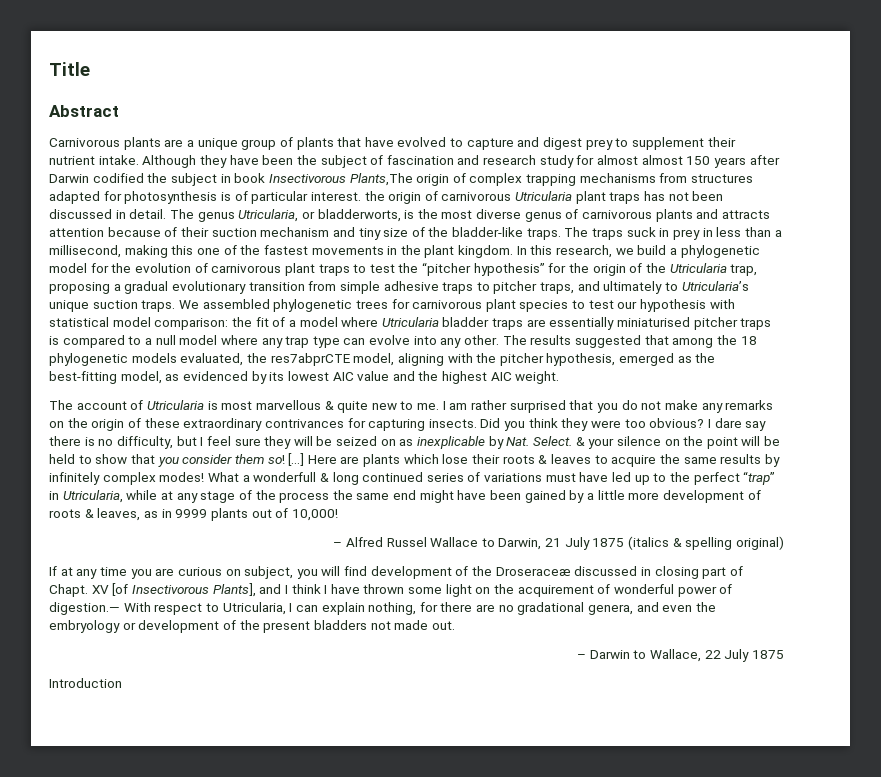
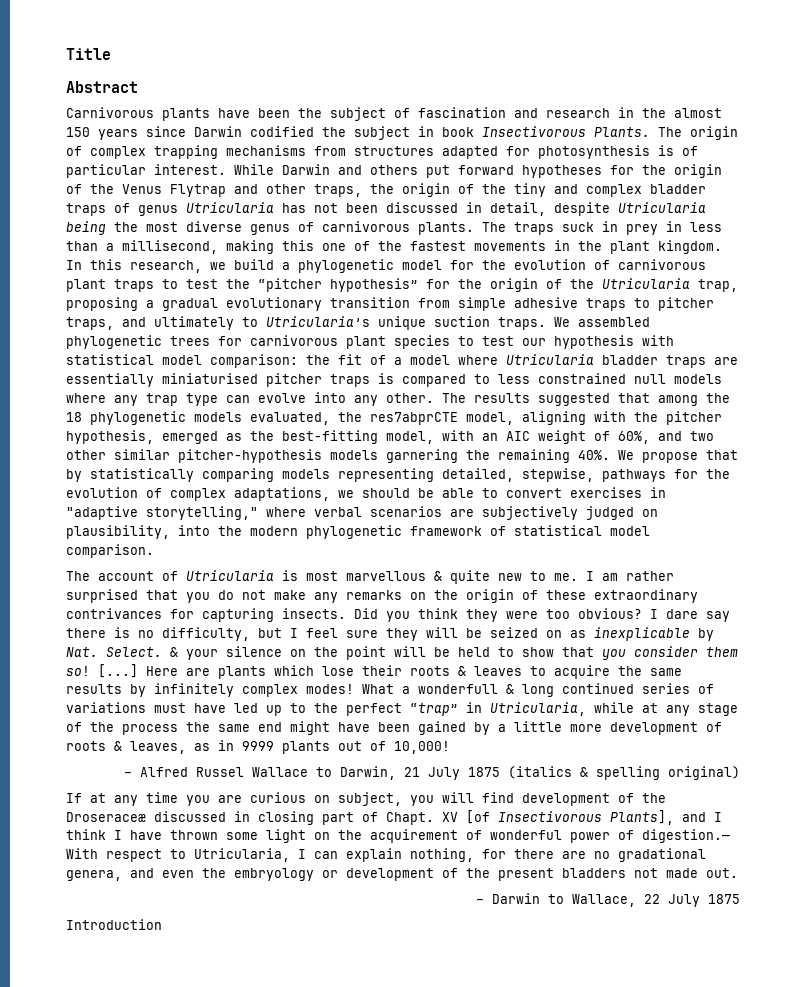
[164,137,736,150] [49,155,227,168] are a unique group of plants that have evolved to capture and digest prey to supplement their nutrient intake. Although they -> (210, 114) none
[539,155,639,168] study for almost -> [618,107,666,118] in the
[749,155,780,165] after -> [146,126,186,137] since
[349,173,413,186] Plants,The -> [594,127,682,137] Plants. The
[364,191,641,204] the origin of carnivorous Utricularia plant traps -> [234,164,722,178] [66,183,706,197] [66,202,274,216] While Darwin and others put forward hypotheses for the origin of the Venus Flytrap and other traps, the origin of the tiny and complex bladder traps of genus Utricularia
[129,209,415,222] detail. The genus Utricularia, or bladderworts, is -> [490,202,706,216] [66,221,106,235] detail, despite Utricularia being
[655,209,770,222] [49,227,561,240] plants and attracts attention because of their suction mechanism and tiny size of the bladder-like traps. -> [418,222,474,235] plants.
[144,335,218,345] a null model -> [498,373,722,384] less constrained null models
[165,371,560,384] as evidenced by its lowest AIC value and the highest AIC weight. -> [442,430,714,444] [66,449,738,463] [66,468,730,482] [66,487,666,501] [66,506,658,520] [66,525,650,539] [66,544,154,558] with an AIC weight of 60%, and two other similar pitcher-hypothesis models garnering the remaining 40%. We propose that by statistically comparing models representing detailed, stepwise, pathways for the evolution of complex adaptations, we should be able to convert exercises in "adaptive storytelling," where verbal scenarios are subjectively judged on plausibility, into the modern phylogenetic framework of statistical model comparison.

